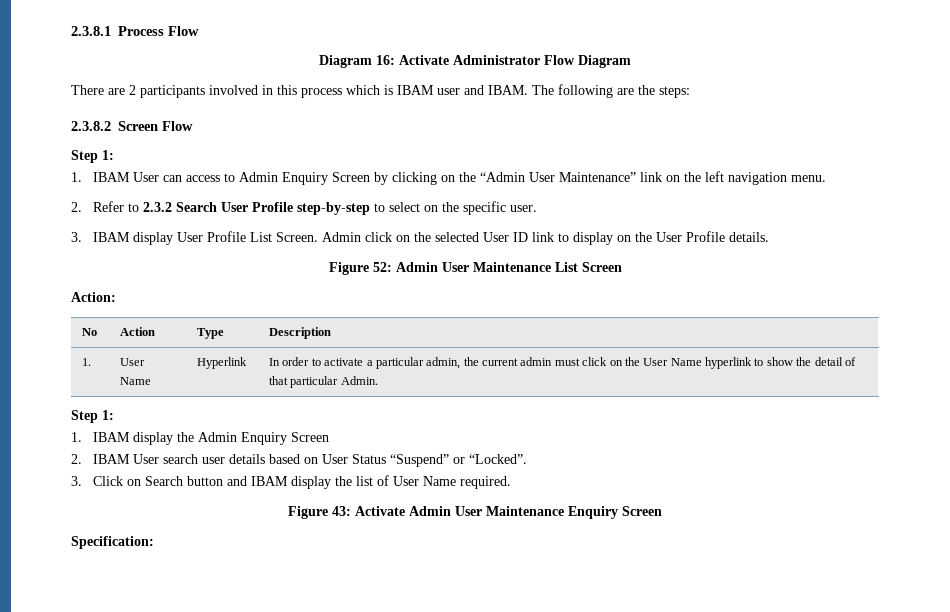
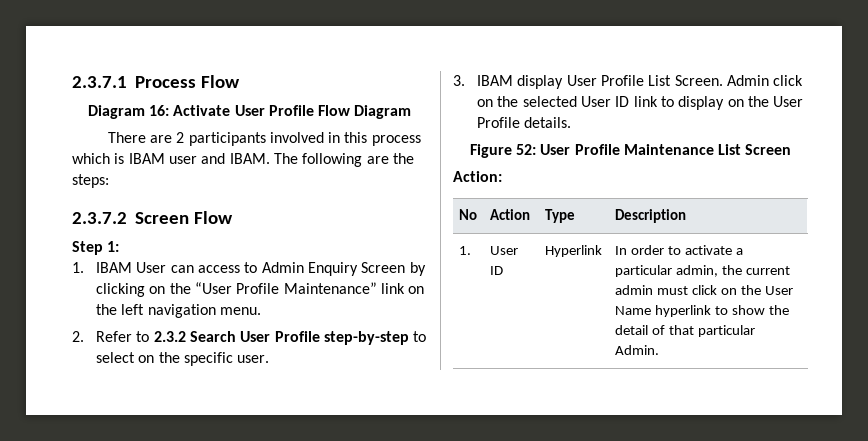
[71,26,111,36] 2.3.8.1 -> [72,76,127,88] 2.3.7.1
[453,55,540,65] Administrator -> [234,105,314,116] User Profile
[71,121,111,131] 2.3.8.2 -> [72,212,127,224] 2.3.7.2
[479,172,555,182] “Admin User -> [194,282,280,294] “User Profile
[395,262,469,272] Admin User -> [540,144,620,155] User Profile
[120,377,152,385] Name -> [490,266,504,275] ID
[71,410,114,423] [71,432,329,445] [71,454,527,467] [71,475,511,489] [288,506,662,519] [71,536,154,549] // Step 1: // 1. IBAM display the Admin Enquiry Screen // 2. IBAM User search user details based on User Status “Suspend” or “Locked”. // 3. Click on Search button and IBAM display the list of User Name required. // Figure 43: Activate Admin User Maintenance Enquiry Screen // Specification: -> (660, 350) none

